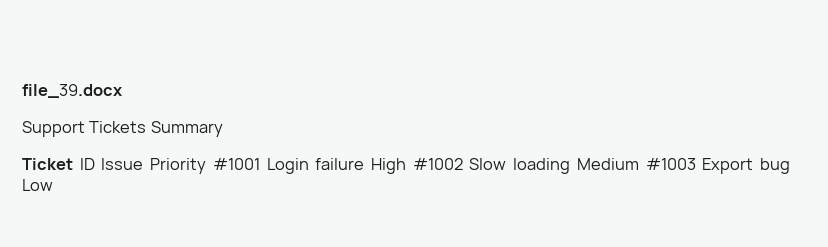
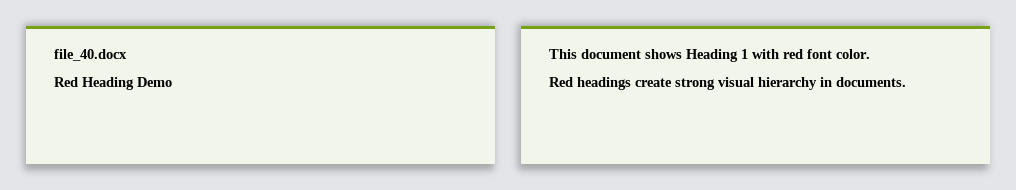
[22,84,122,98] [22,121,223,137] [22,158,790,174] [22,179,53,191] file_39.docx // Support Tickets Summary // Ticket ID Issue Priority #1001 Login failure High #1002 Slow loading Medium #1003 Export bug Low -> [54,49,127,61] [54,77,172,90] [549,49,870,62] [549,77,906,90] file_40.docx // Red Heading Demo // This document shows Heading 1 with red font color. // Red headings create strong visual hierarchy in documents.

